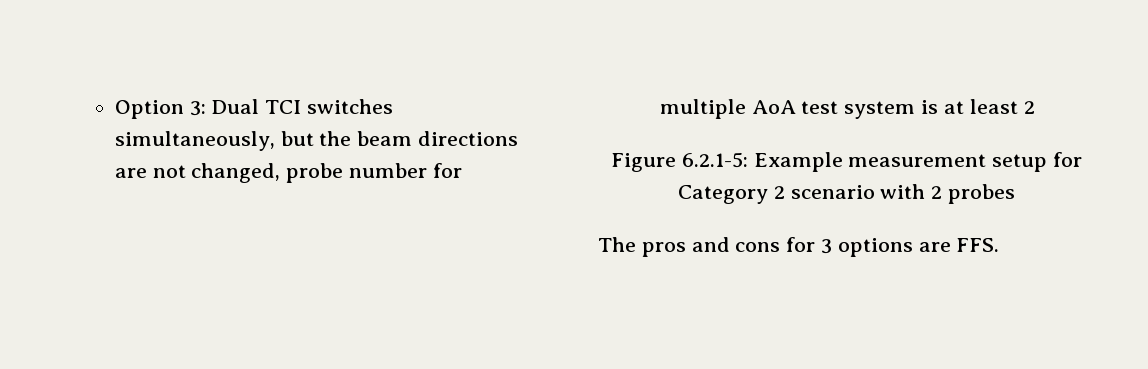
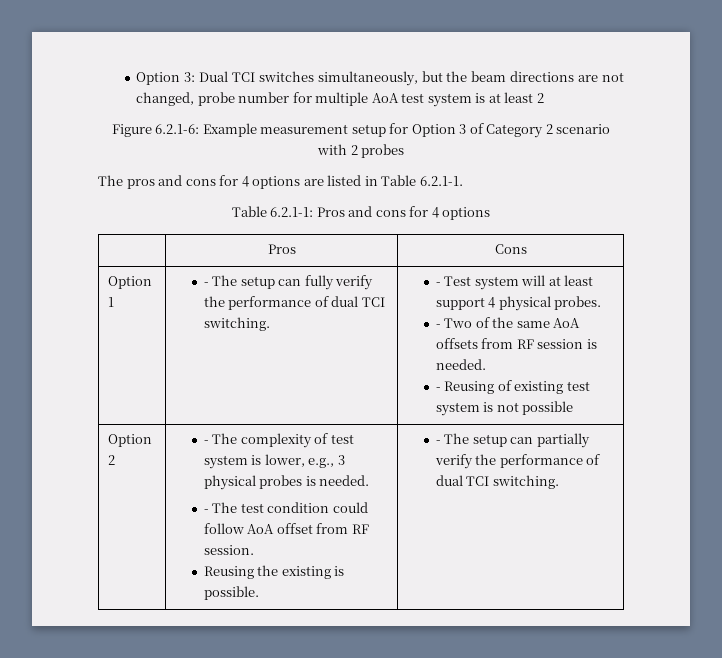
[681,152,748,168] 6.2.1-5: -> [155,124,200,134] 6.2.1-6:
(1083, 159) none -> [411,123,484,137] Option 3 of
[821,239,833,254] 3 -> [241,176,249,187] 4
[956,238,1000,252] FFS. -> [327,175,463,186] [231,206,491,220] [267,244,296,254] [494,244,527,254] [107,276,152,289] [107,297,114,307] [203,275,374,290] [203,296,385,310] [203,317,270,331] [435,275,594,290] [435,296,602,311] [435,317,581,328] [435,338,597,349] [435,359,486,370] [435,380,590,394] [435,401,574,416] [107,434,152,447] [107,455,115,465] [203,433,354,448] [203,454,345,469] [203,475,370,490] [203,502,368,513] [203,523,369,534] [203,545,254,555] [203,565,345,579] [203,586,259,600] [435,433,590,448] [434,454,601,469] [435,475,559,489] listed in Table 6.2.1-1. // Table 6.2.1-1: Pros and cons for 4 options // | Pros | Cons // Option 1 | - The setup can fully verify the performance of dual TCI switching. | - Test system will at least support 4 physical probes. // - Two of the same AoA offsets from RF session is needed. // - Reusing of existing test system is not possible // Option 2 | - The complexity of test system is lower, e.g., 3 physical probes is needed. // - The test condition could follow AoA offset from RF session. // Reusing the existing is possible. | - The setup can partially verify the performance of dual TCI switching.

